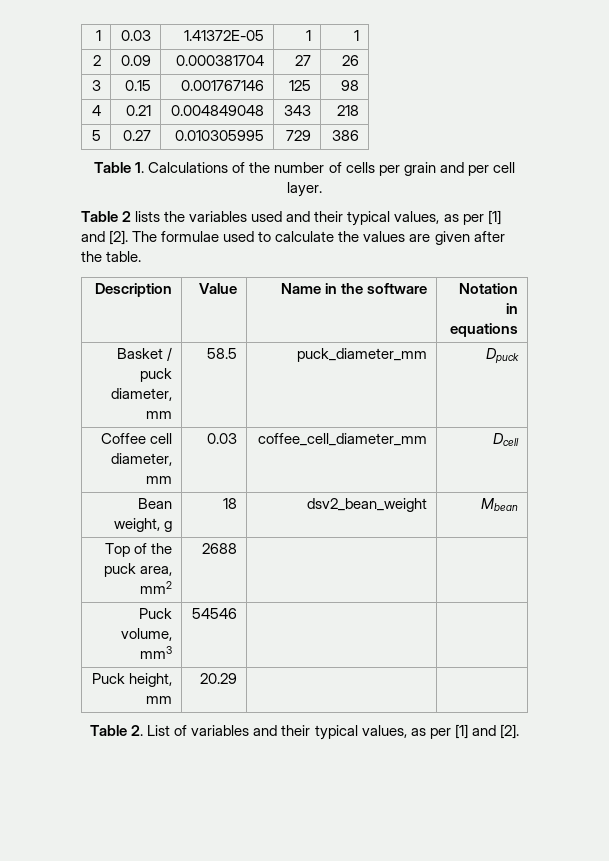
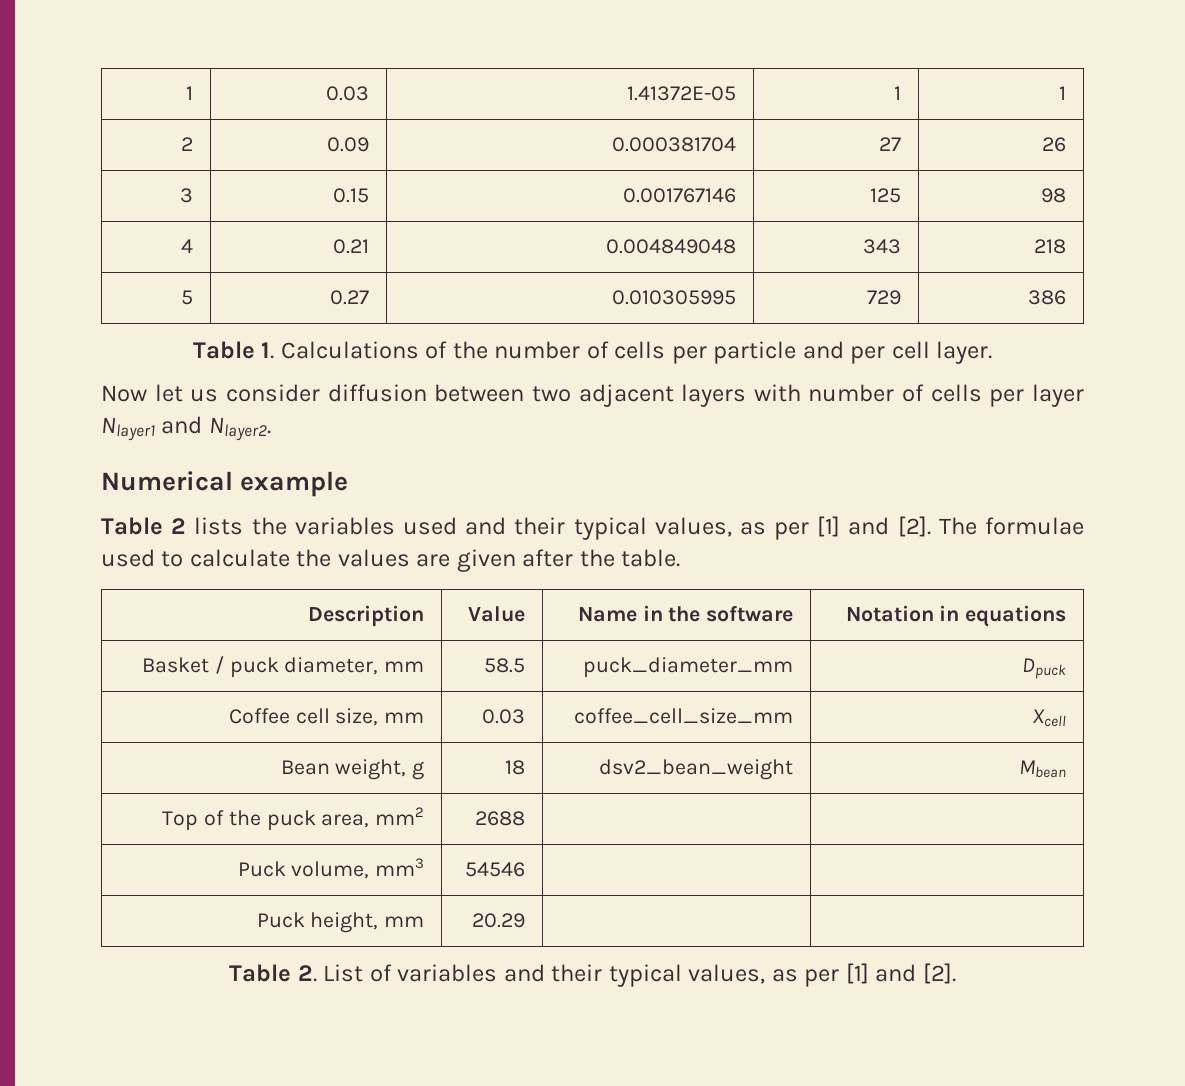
[403,162,436,176] grain -> [713,341,797,364] particle
(322, 189) none -> [101,384,1084,407] [101,416,271,441] [101,471,349,497] // Now let us consider diffusion between two adjacent layers with number of cells per layer Nlayer1 and Nlayer2. // Numerical example
[111,453,173,466] diameter, -> [335,708,379,726] size,
[258,433,428,446] [493,433,520,446] coffee_cell_diameter_mm | Dcell -> [574,708,794,724] [1032,709,1067,727] coffee_cell_size_mm | Xcell

